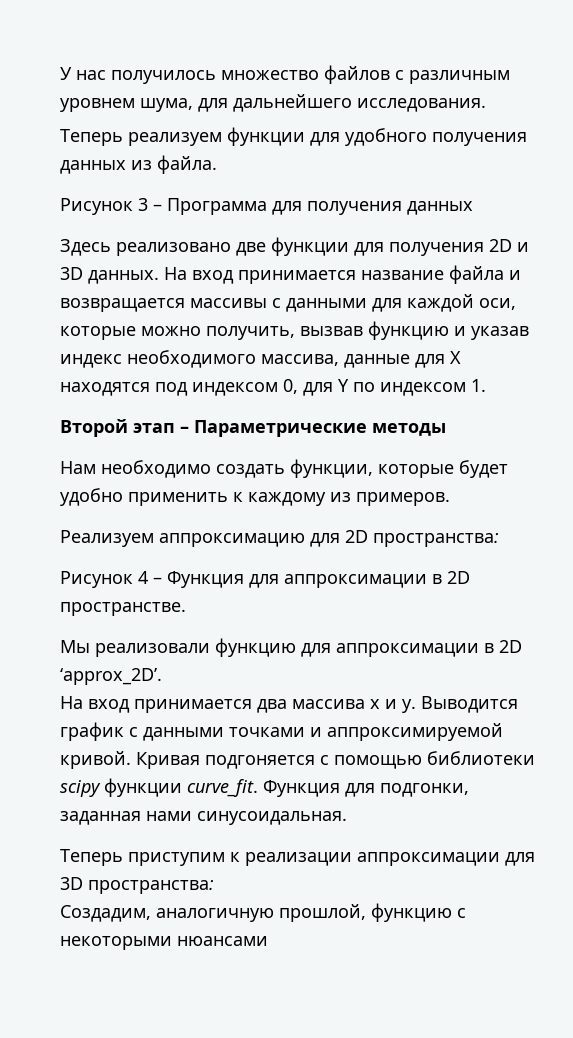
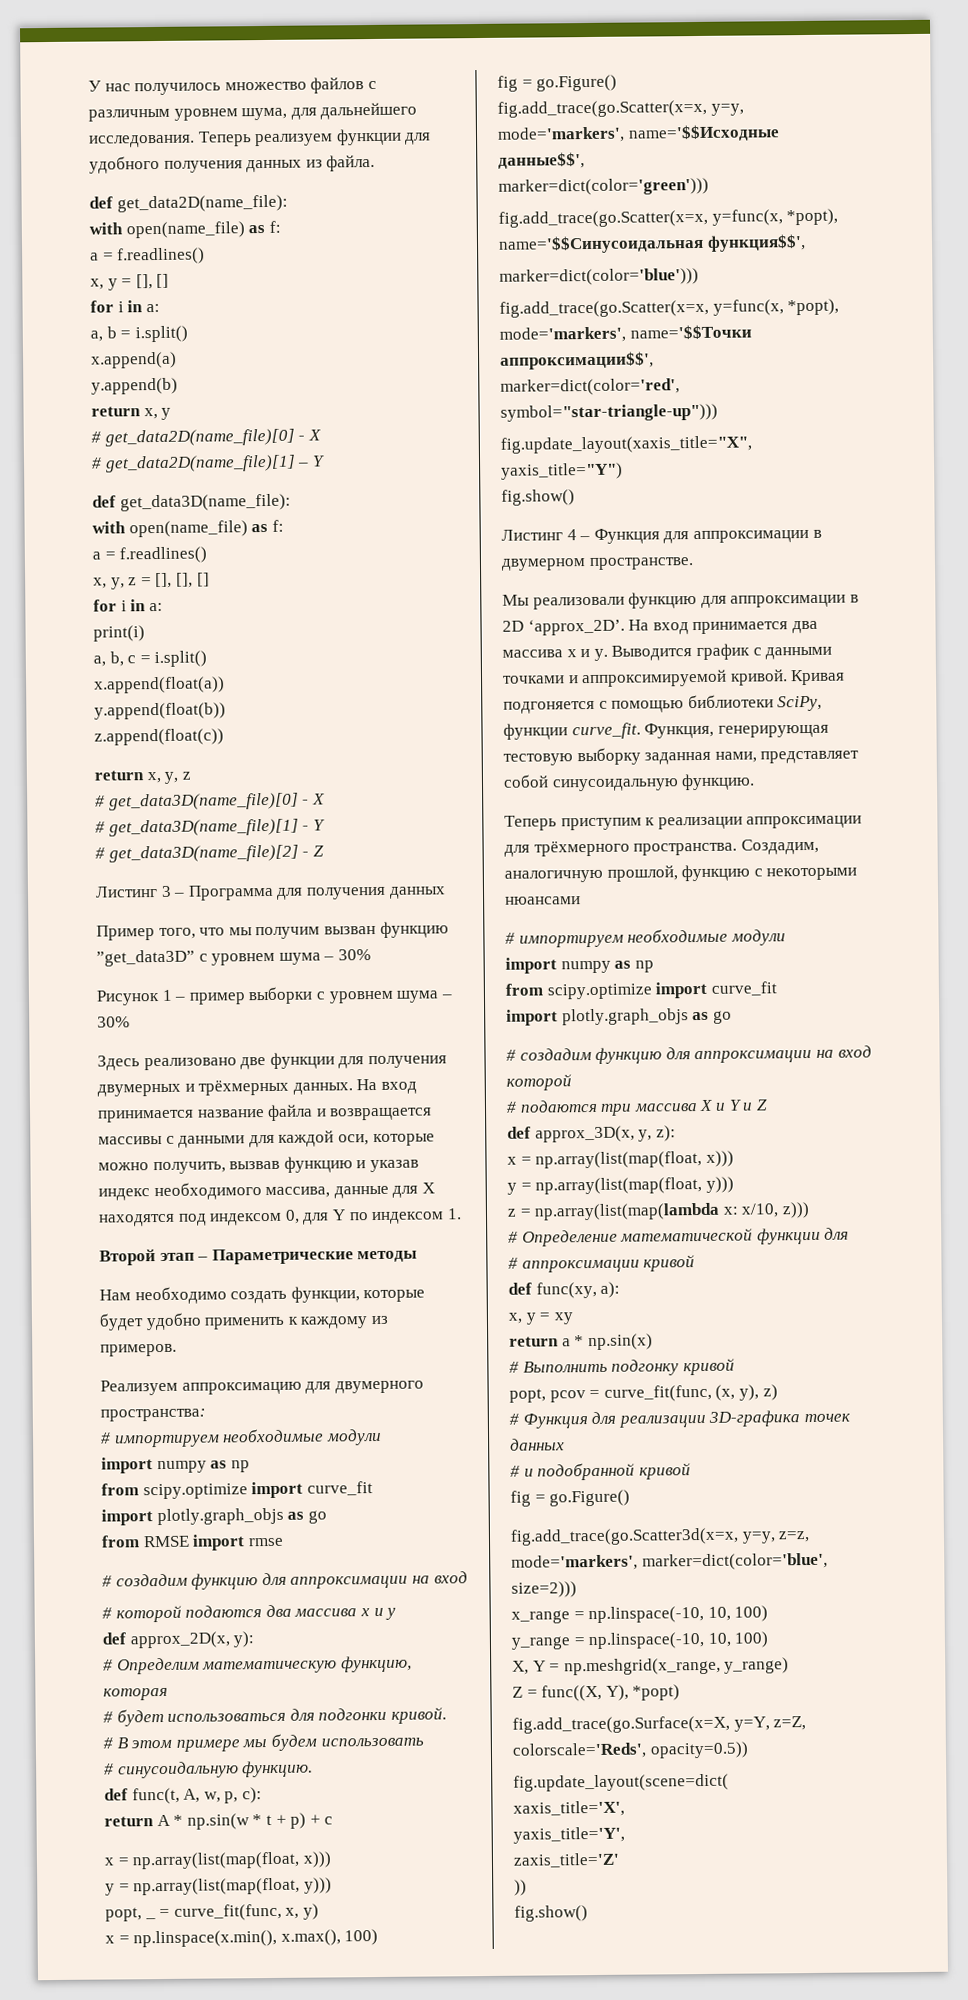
(486, 105) // -> (195, 141) none
[60,198,133,215] Рисунок -> [89,194,288,213] [89,220,281,239] [90,247,206,265] [90,273,170,291] [90,300,160,313] [90,325,188,343] [90,351,177,369] [91,377,178,395] [91,406,172,420] [91,428,321,447] [91,454,325,473] [92,493,291,512] [92,519,284,538] [92,546,208,564] [93,572,210,590] [93,599,163,612] [93,625,145,642] [93,650,208,668] [94,676,225,694] [94,702,226,720] [94,728,224,746] [94,770,191,784] [95,792,325,811] [95,818,325,837] [95,844,324,863] [95,886,158,898] def get_data2D(name_file): // with open(name_file) as f: // a = f.readlines() // x, y = [], [] // for i in a: // a, b = i.split() // x.append(a) // y.append(b) // return x, y // # get_data2D(name_file)[0] - X // # get_data2D(name_file)[1] – Y // def get_data3D(name_file): // with open(name_file) as f: // a = f.readlines() // x, y, z = [], [], [] // for i in a: // print(i) // a, b, c = i.split() // x.append(float(a)) // y.append(float(b)) // z.append(float(c)) // return x, y, z // # get_data3D(name_file)[0] - X // # get_data3D(name_file)[1] - Y // # get_data3D(name_file)[2] - Z // Листинг
(473, 208) none -> [96,921,449,941] [96,949,371,967] [96,986,452,1006] [97,1016,130,1028] // Пример того, что мы получим вызван функцию ”get_data3D” с уровнем шума – 30% // Рисунок 1 – пример выборки с уровнем шума – 30%
[489,239,529,252] [60,267,83,280] 2D и 3D -> [97,1079,290,1097] двумерных и трёхмерных
[345,530,499,547] [60,571,133,588] 2D пространства: // Рисунок -> [334,1380,424,1394] [100,1408,206,1422] [100,1428,382,1448] [101,1457,250,1474] [101,1481,373,1500] [101,1507,327,1526] [101,1534,284,1551] [102,1571,468,1590] [102,1604,397,1623] [102,1631,255,1649] [103,1655,412,1675] [103,1687,168,1701] [103,1707,447,1727] [103,1733,424,1752] [104,1760,314,1779] [104,1787,262,1805] [104,1812,334,1830] [104,1851,332,1870] [105,1877,332,1896] [105,1903,319,1922] [105,1929,379,1948] [497,74,618,92] [497,99,744,118] [497,124,780,143] [498,152,585,169] [498,177,709,196] [498,208,839,228] [498,233,806,254] [499,267,699,286] [499,298,840,318] [499,324,752,343] [500,351,654,370] [500,378,680,396] [500,403,718,422] [500,435,752,454] [501,462,623,480] [501,489,575,506] [501,529,563,541] двумерного пространства: // # импортируем необходимые модули // import numpy as np // from scipy.optimize import curve_fit // import plotly.graph_objs as go // from RMSE import rmse // # создадим функцию для аппроксимации на вход // # которой подаются два массива x и y // def approx_2D(x, y): // # Определим математическую функцию, которая // # будет использоваться для подгонки кривой. // # В этом примере мы будем использовать // # синусоидальную функцию. // def func(t, A, w, p, c): // return A * np.sin(w * t + p) + c // x = np.array(list(map(float, x))) // y = np.array(list(map(float, y))) // popt, _ = curve_fit(func, x, y) // x = np.linspace(x.min(), x.max(), 100) // fig = go.Figure() // fig.add_trace(go.Scatter(x=x, y=y, mode='markers', name='$$Исходные данные$$', // marker=dict(color='green'))) // fig.add_trace(go.Scatter(x=x, y=func(x, *popt), name='$$Синусоидальная функция$$', // marker=dict(color='blue'))) // fig.add_trace(go.Scatter(x=x, y=func(x, *popt), mode='markers', name='$$Точки аппроксимации$$', // marker=dict(color='red', symbol="star-triangle-up"))) // fig.update_layout(xaxis_title="X", yaxis_title="Y") // fig.show() // Листинг
[447,571,470,584] 2D -> [501,558,586,571] двумерном
(162, 676) // -> (625, 627) none
[60,780,101,797] scipy -> [777,695,823,712] SciPy,
[263,780,469,797] [60,811,347,825] Функция для подгонки, заданная нами синусоидальная. -> [644,722,829,739] [503,747,860,766] [503,773,756,792] Функция, генерирующая тестовую выборку заданная нами, представляет собой синусоидальную функцию.
[60,877,214,894] 3D пространства: // -> [533,840,738,857] трёхмерного пространства.
(268, 941) none -> [505,928,786,948] [505,957,654,974] [505,981,777,1000] [506,1008,732,1026] [506,1045,872,1064] [506,1074,572,1091] [506,1099,768,1116] [507,1125,676,1143] [507,1150,734,1169] [507,1176,734,1195] [507,1202,810,1221] [508,1227,850,1247] [508,1255,696,1273] [508,1281,621,1299] [508,1312,574,1325] [509,1333,653,1351] [509,1358,735,1376] [509,1384,778,1403] [509,1410,851,1429] [510,1438,565,1451] [510,1462,691,1481] [510,1489,631,1507] [510,1527,811,1546] [511,1552,828,1571] [511,1581,577,1598] [511,1605,769,1624] [511,1631,770,1650] [512,1657,790,1676] [512,1684,681,1702] [512,1715,807,1734] [512,1741,749,1759] [513,1773,729,1792] [513,1800,625,1817] [513,1826,625,1844] [513,1852,620,1868] [514,1879,527,1896] [514,1905,588,1922] // # импортируем необходимые модули // import numpy as np // from scipy.optimize import curve_fit // import plotly.graph_objs as go // # создадим функцию для аппроксимации на вход которой // # подаются три массива X и Y и Z // def approx_3D(x, y, z): // x = np.array(list(map(float, x))) // y = np.array(list(map(float, y))) // z = np.array(list(map(lambda x: x/10, z))) // # Определение математической функции для // # аппроксимации кривой // def func(xy, a): // x, y = xy // return a * np.sin(x) // # Выполнить подгонку кривой // popt, pcov = curve_fit(func, (x, y), z) // # Функция для реализации 3D-графика точек данных // # и подобранной кривой // fig = go.Figure() // fig.add_trace(go.Scatter3d(x=x, y=y, z=z, mode='markers', marker=dict(color='blue', size=2))) // x_range = np.linspace(-10, 10, 100) // y_range = np.linspace(-10, 10, 100) // X, Y = np.meshgrid(x_range, y_range) // Z = func((X, Y), *popt) // fig.add_trace(go.Surface(x=X, y=Y, z=Z, colorscale='Reds', opacity=0.5)) // fig.update_layout(scene=dict( // xaxis_title='X', // yaxis_title='Y', // zaxis_title='Z' // )) // fig.show()

